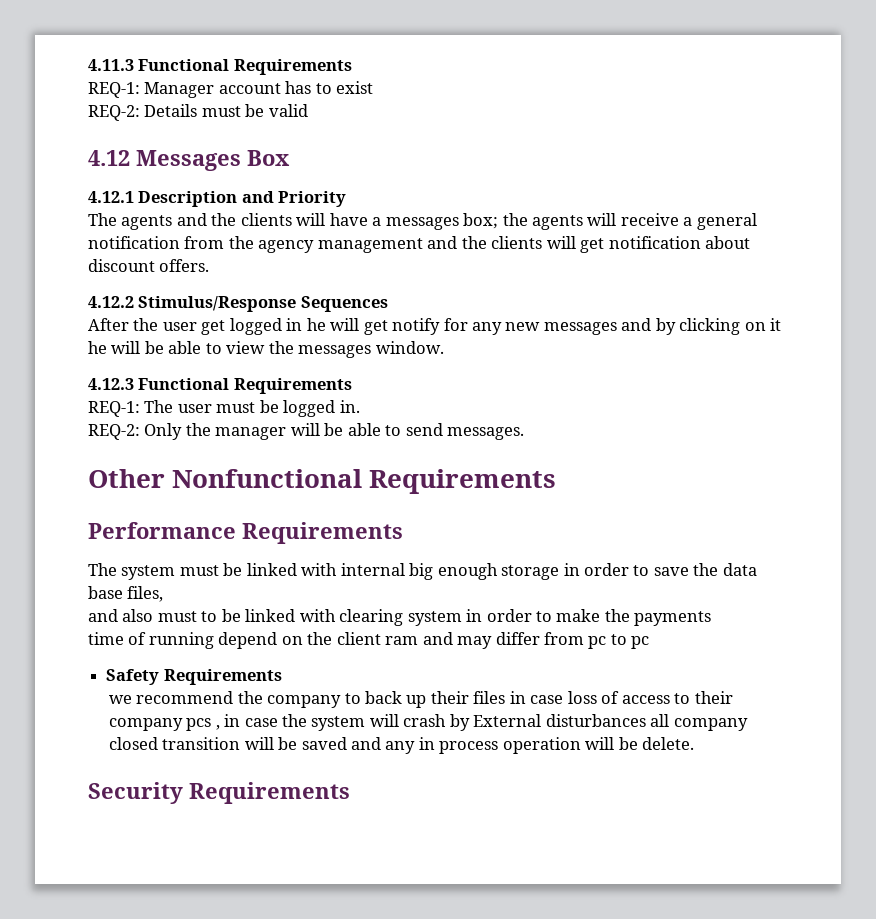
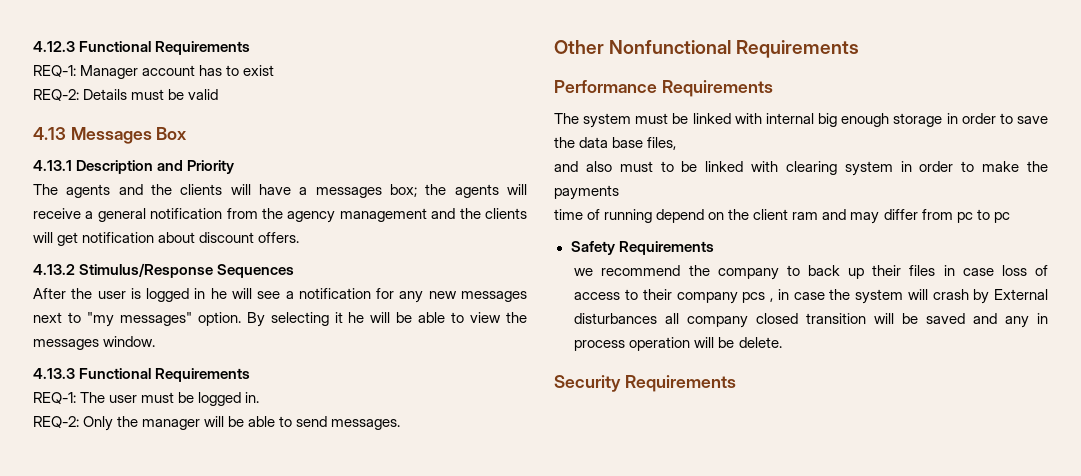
[88,59,134,71] 4.11.3 -> [33,41,75,52] 4.12.3
[88,150,130,166] 4.12 -> [33,127,66,140] 4.13
[88,191,134,203] 4.12.1 -> [33,160,72,171] 4.13.1
[88,296,134,308] 4.12.2 -> [33,264,75,275] 4.13.2
[201,320,226,335] get -> [130,288,141,299] is
[363,318,441,335] get notify -> [257,288,371,299] see a notification
[621,318,766,335] and by clicking on -> [33,312,329,327] next to "my messages" option. By selecting
[88,378,134,390] 4.12.3 -> [33,368,75,379] 4.13.3

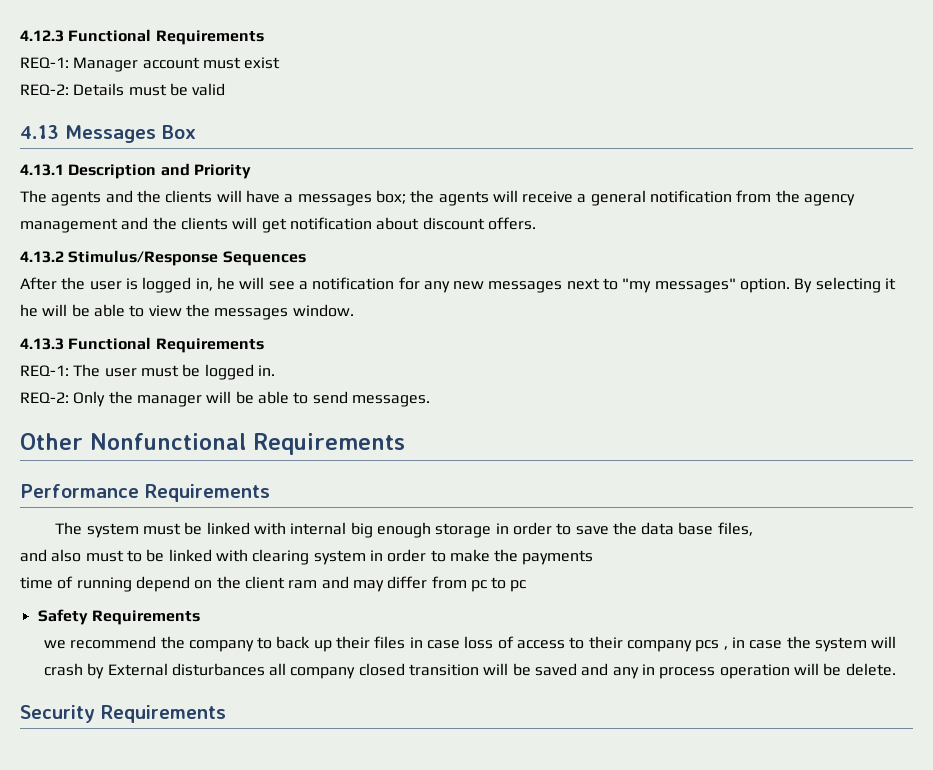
[199,65,240,76] has to -> [202,57,241,69] must
[194,288,206,299] in -> [195,278,213,291] in,

